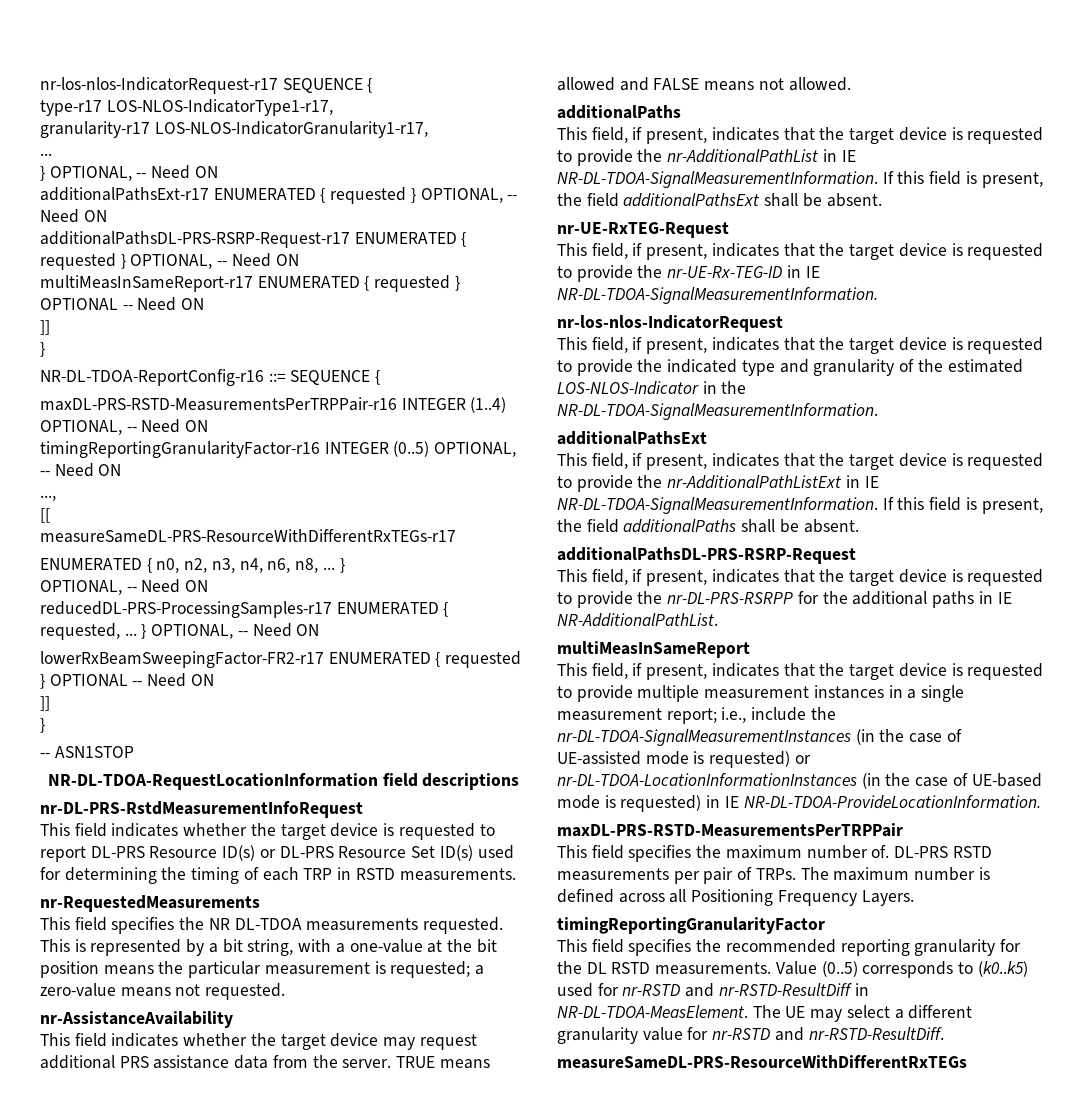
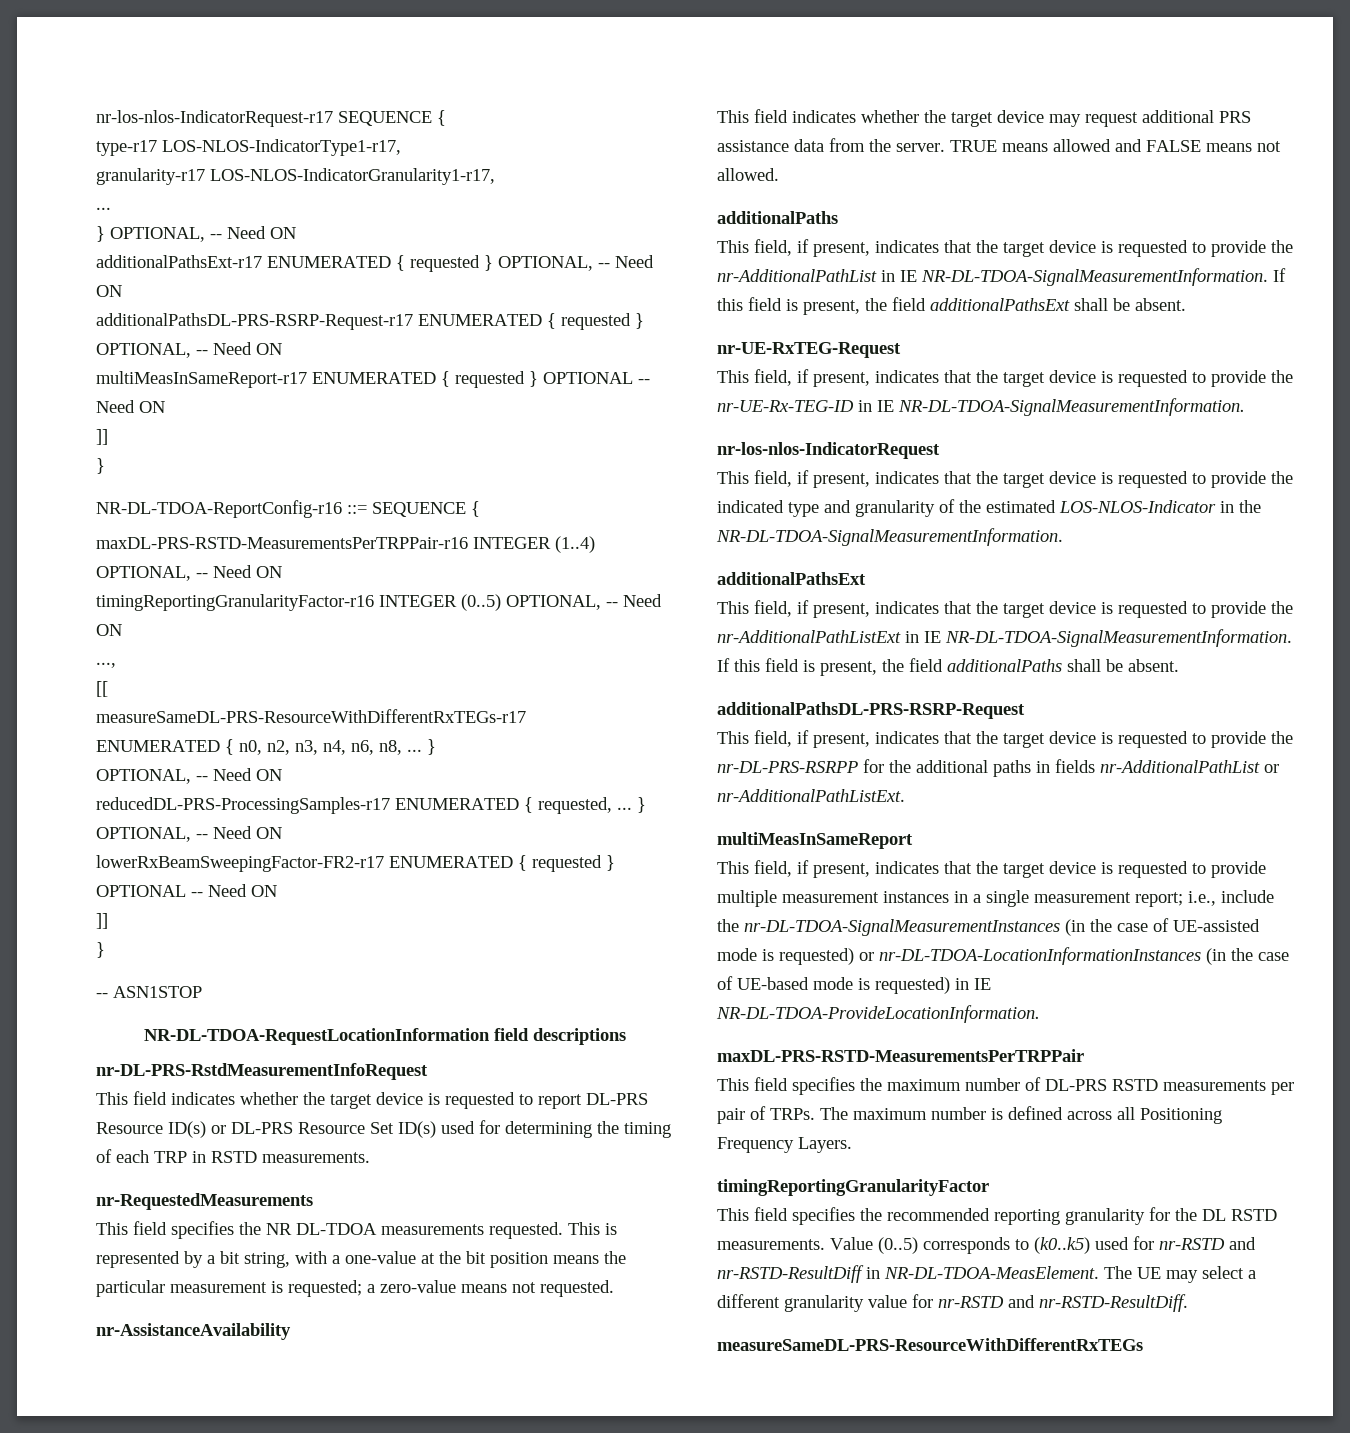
[997,592,1012,604] [557,613,718,627] IE NR-AdditionalPathList. -> [1055,759,1279,773] [717,789,905,802] fields nr-AdditionalPathList or nr-AdditionalPathListExt.
[871,845,890,858] of. -> [1025,1077,1041,1091] of

